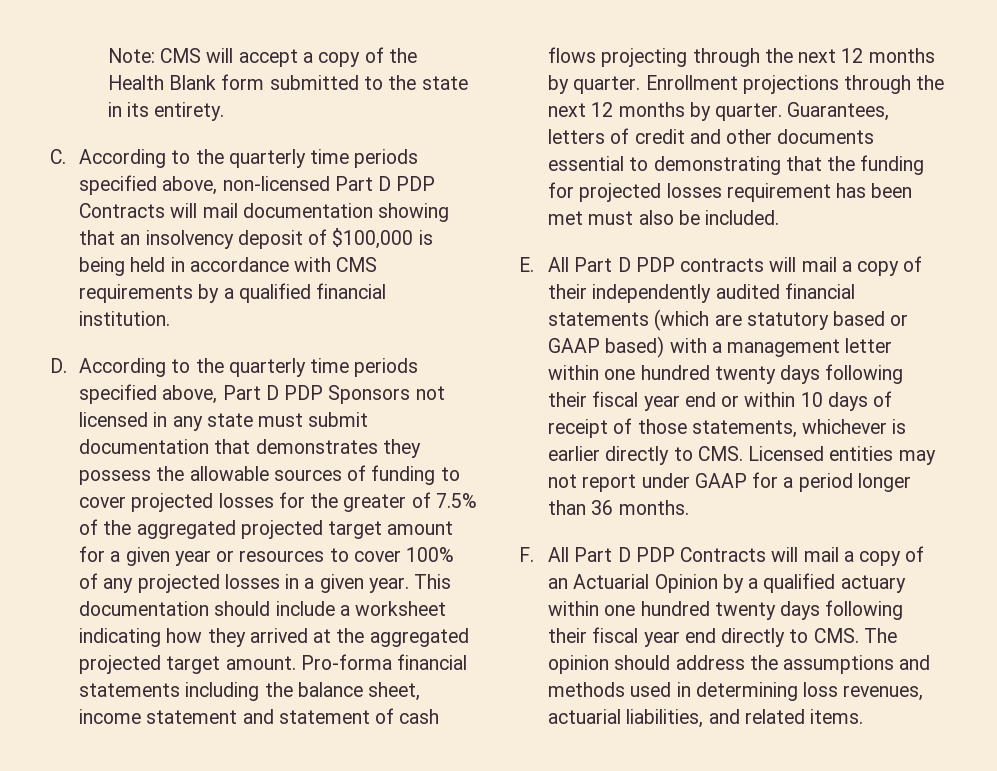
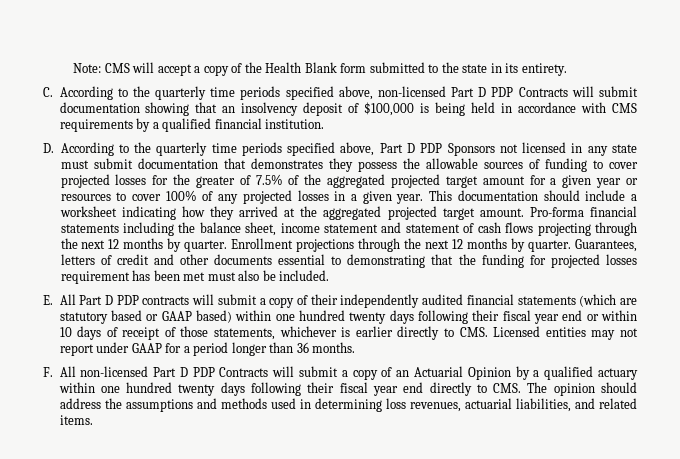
[202,203,238,218] mail -> [599,86,639,97] submit
[801,257,837,272] mail -> [217,294,257,305] submit
[669,338,893,357] with a management letter -> (232, 316) none
[574,547,839,562] Part D PDP Contracts will mail -> [80,366,339,377] non-licensed Part D PDP Contracts will submit

